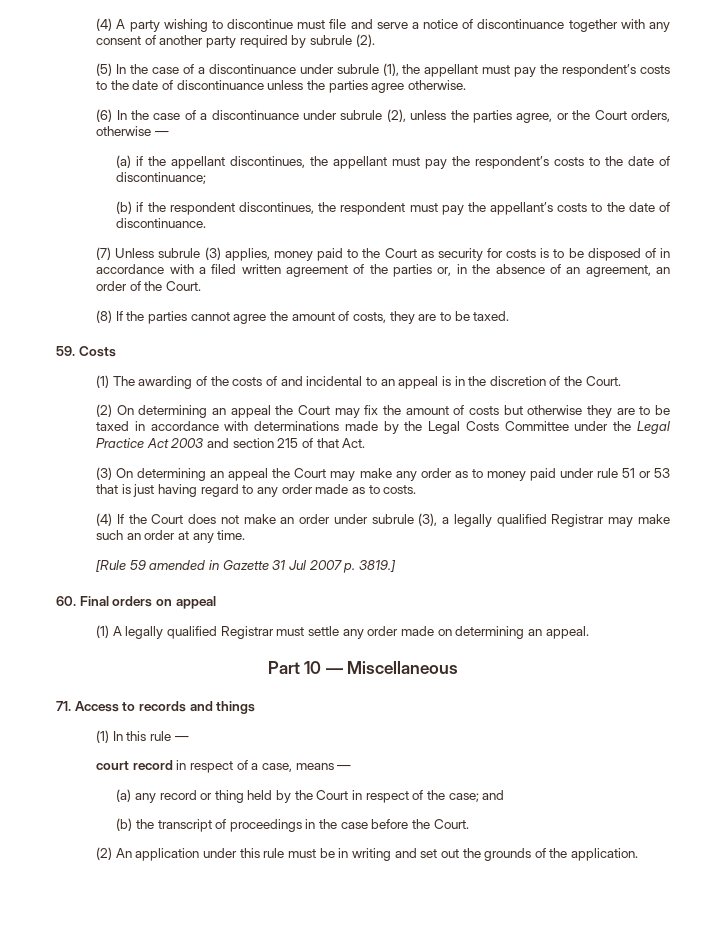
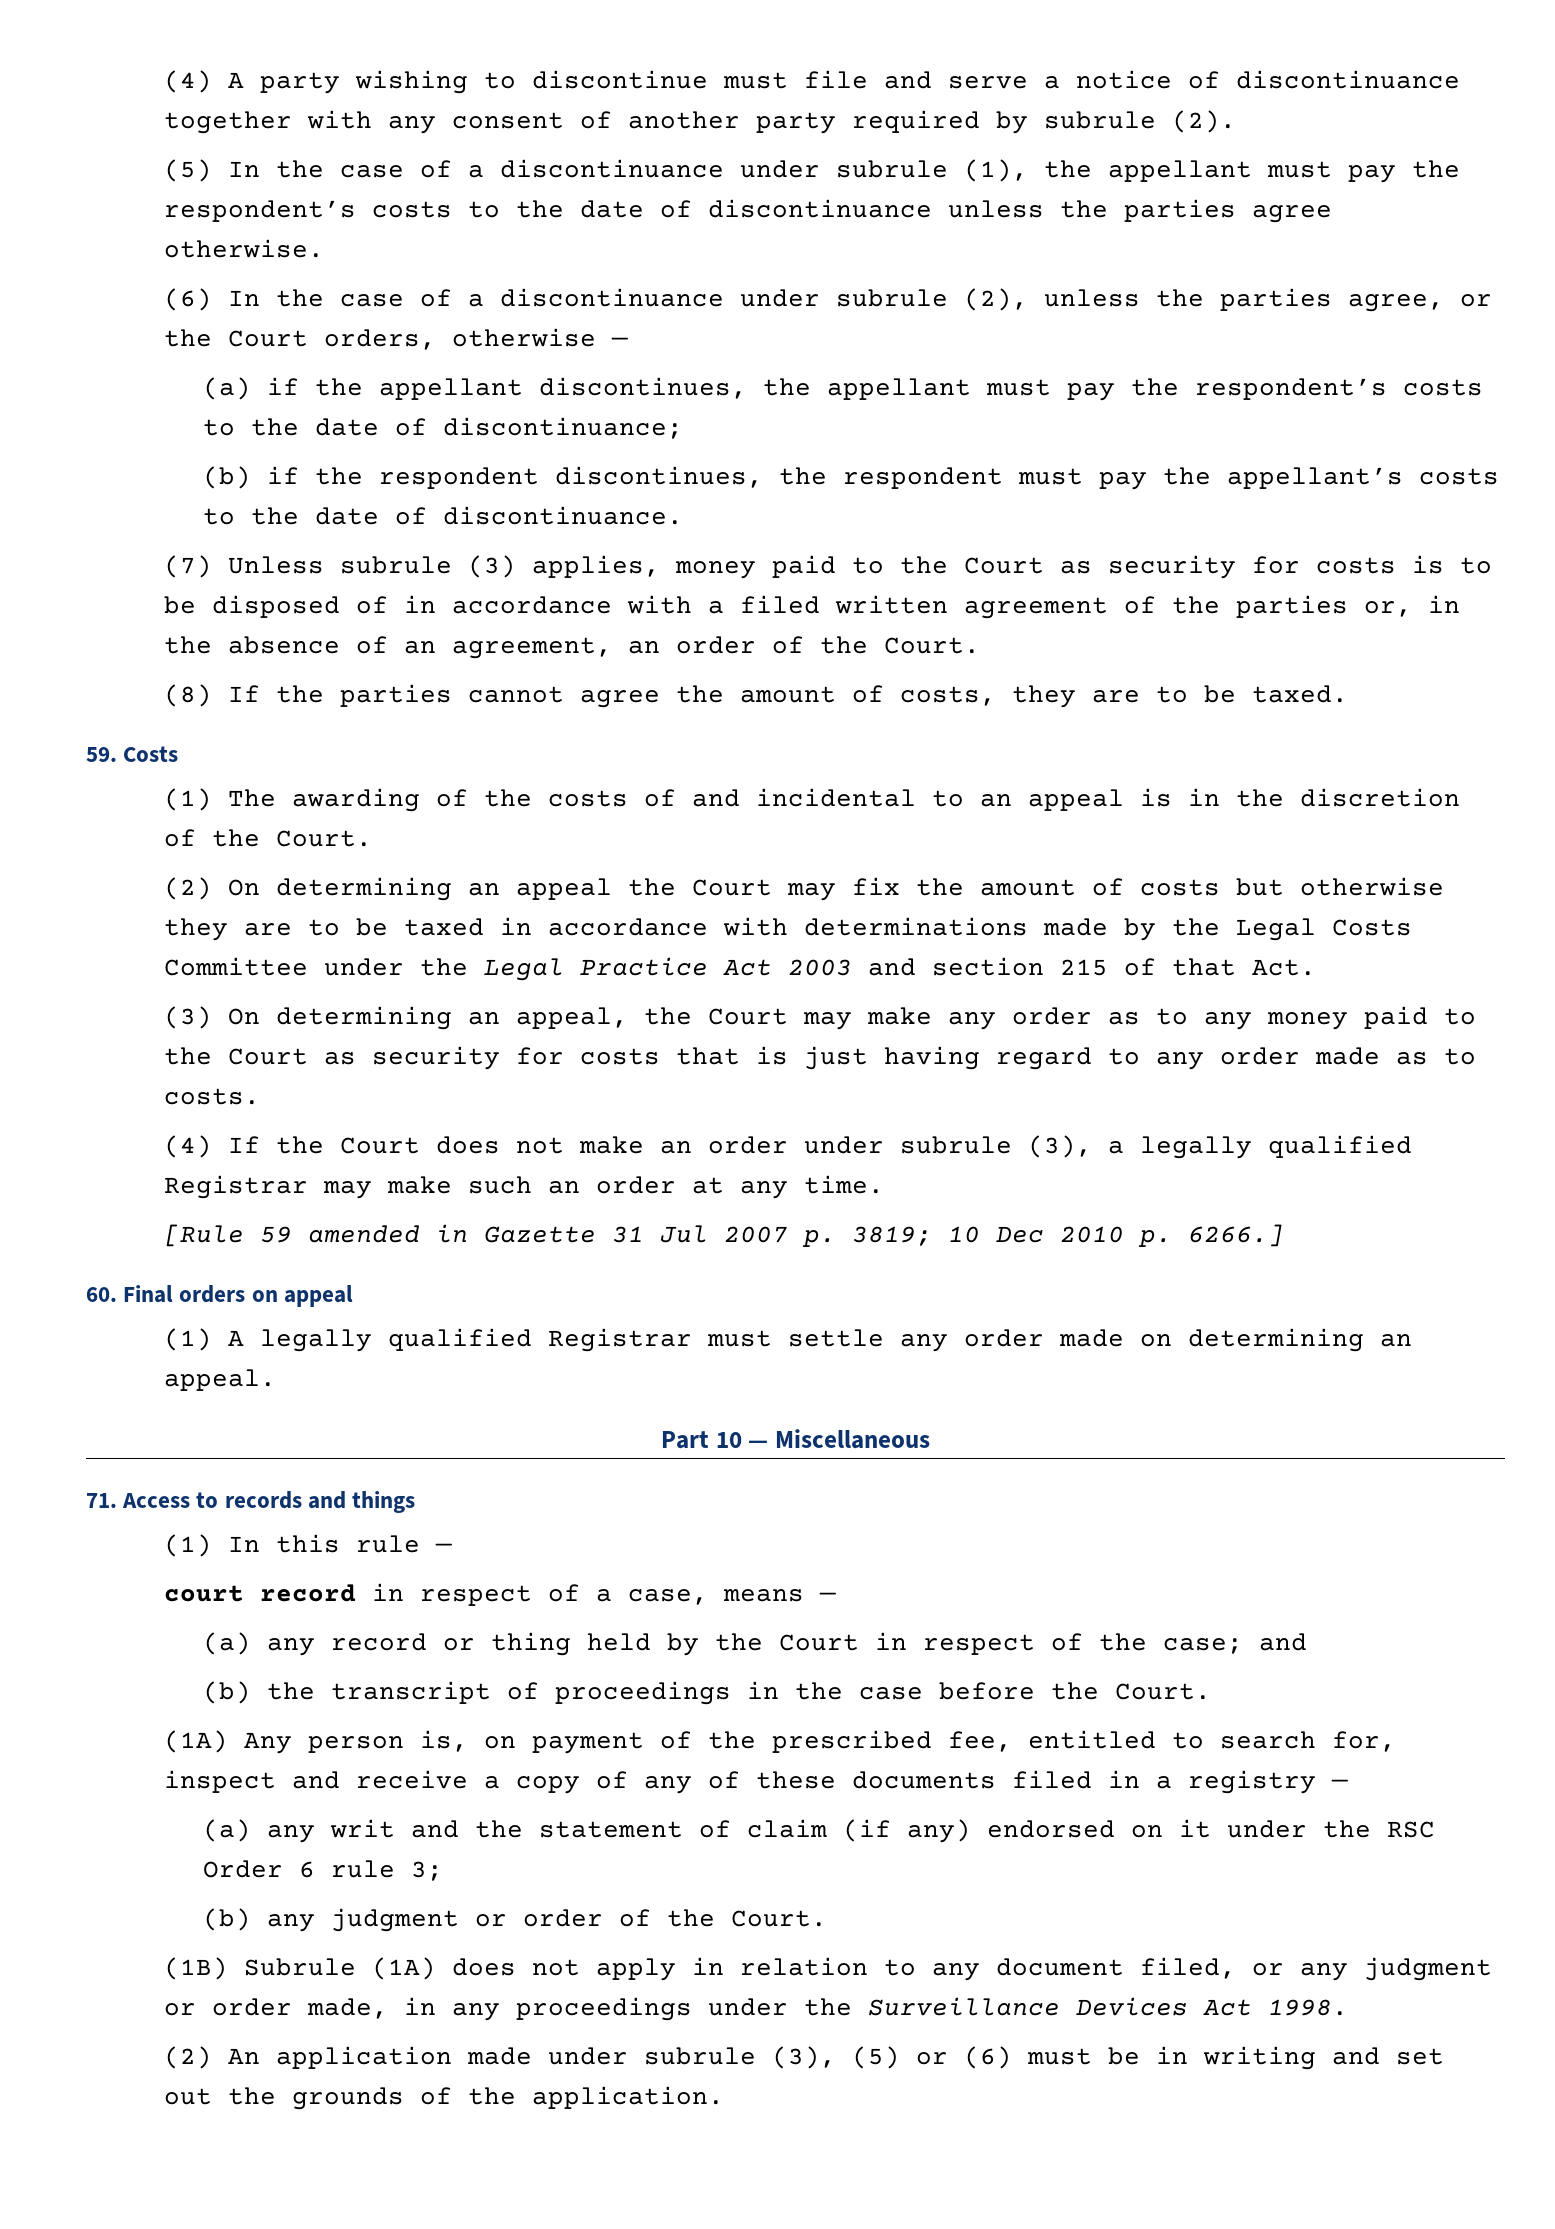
[228,468,269,481] appeal -> [515,1007,628,1029] appeal,
[486,468,670,481] money paid under rule 51 or 53 -> [1203,1006,1476,1030] [163,1046,660,1070] any money paid to the Court as security for costs
[358,560,396,572] 3819.] -> [851,1224,1284,1247] 3819; 10 Dec 2010 p. 6266.]
[96,847,285,861] (2) An application under this rule -> [163,1730,1396,1754] [163,1770,1348,1794] [202,1819,1435,1843] [202,1860,443,1881] [202,1908,827,1932] [163,1957,1492,1981] [163,1997,1348,2021] [163,2046,1012,2069] (1A) Any person is, on payment of the prescribed fee, entitled to search for, inspect and receive a copy of any of these documents filed in a registry — // (a) any writ and the statement of claim (if any) endorsed on it under the RSC Order 6 rule 3; // (b) any judgment or order of the Court. // (1B) Subrule (1A) does not apply in relation to any document filed, or any judgment or order made, in any proceedings under the Surveillance Devices Act 1998. // (2) An application made under subrule (3), (5) or (6)

